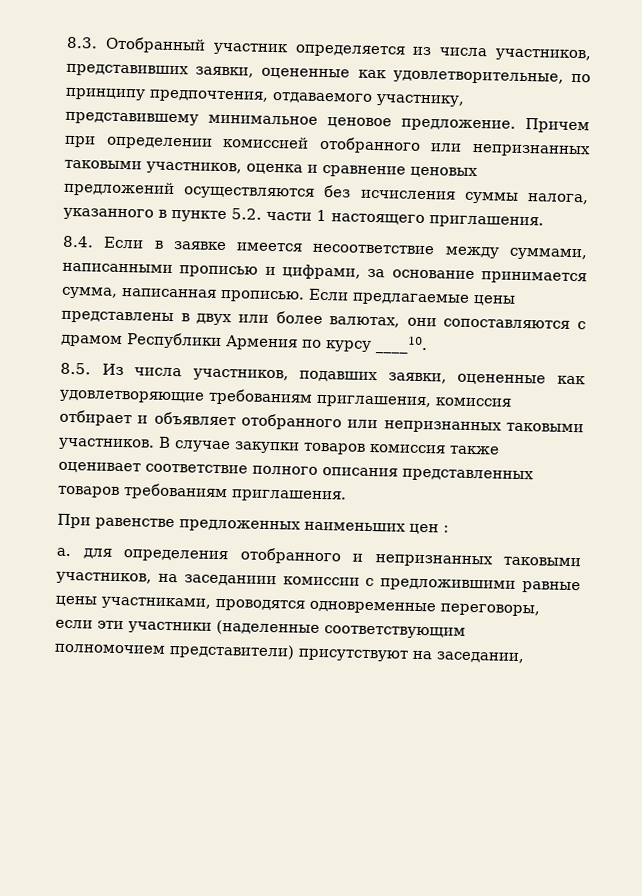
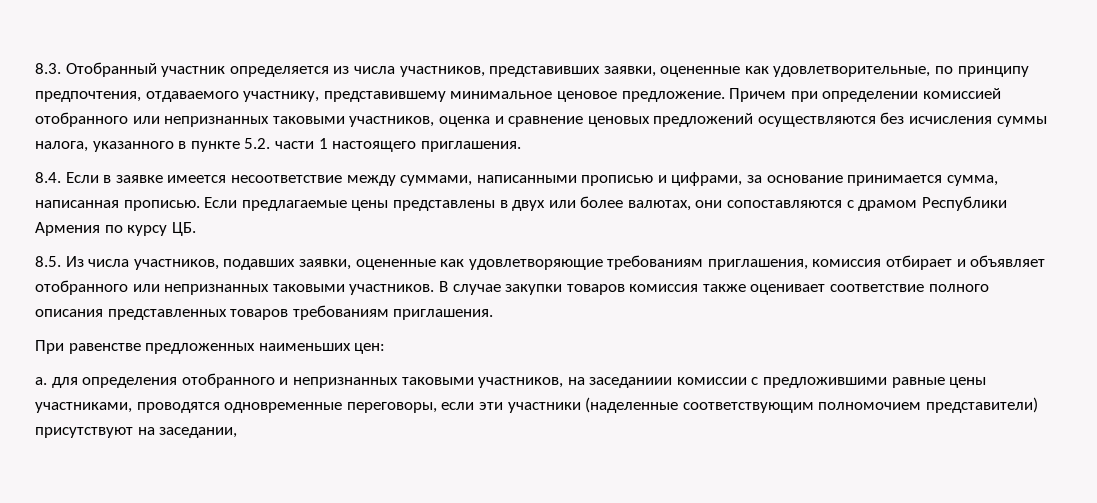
[375,336,428,355] ____10. -> [171,222,196,236] ЦБ.
[409,523,449,535] цен : -> [354,343,386,354] цен:

